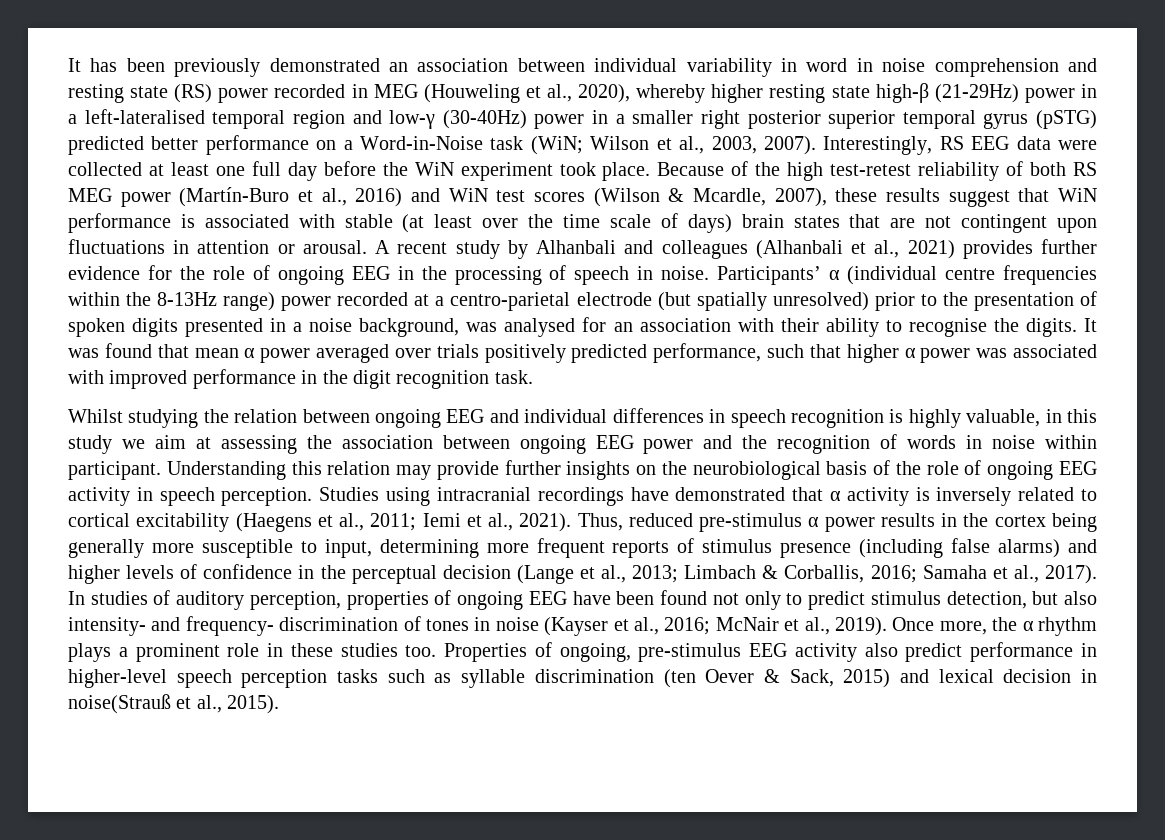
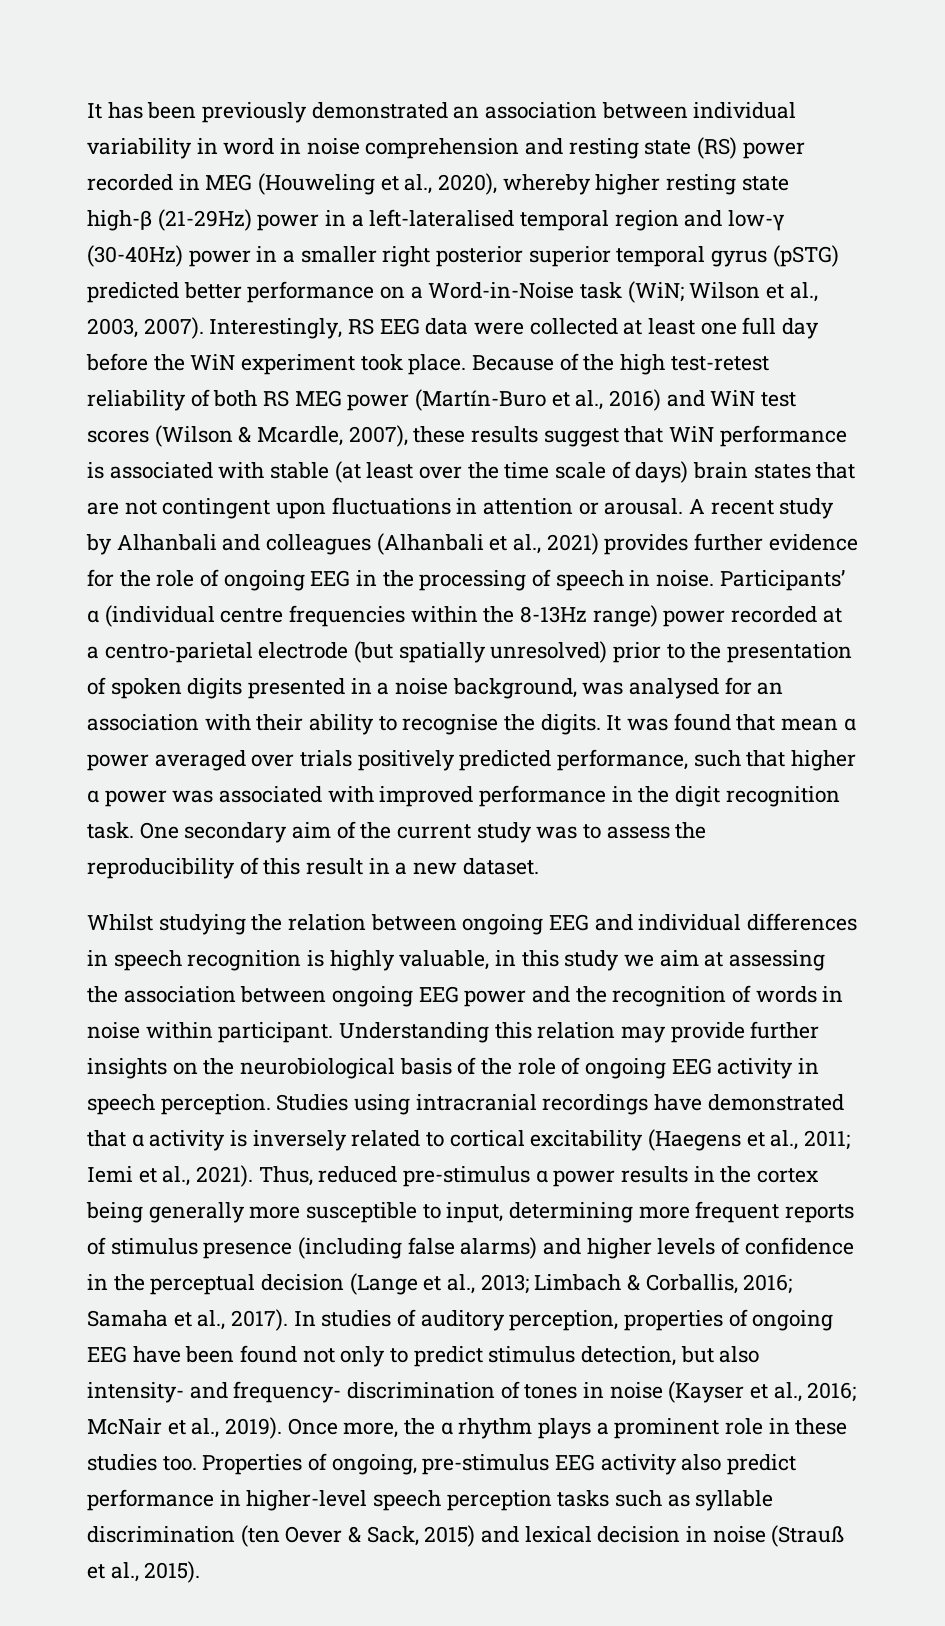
(533, 377) none -> [139,821,707,843] [87,857,539,879] One secondary aim of the current study was to assess the reproducibility of this result in a new dataset.
[68,694,171,714] noise(Strauß -> [712,1525,845,1547] noise (Strauß

